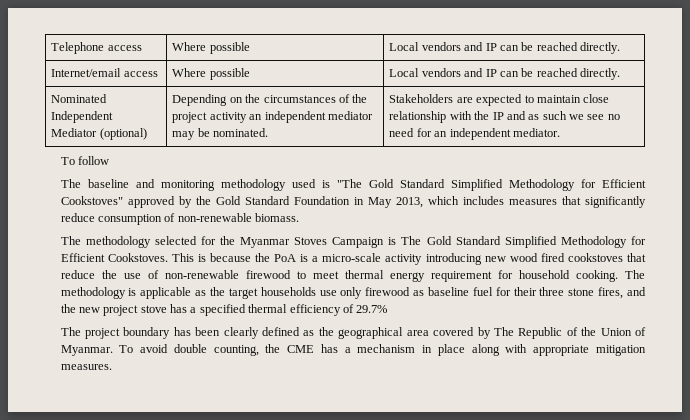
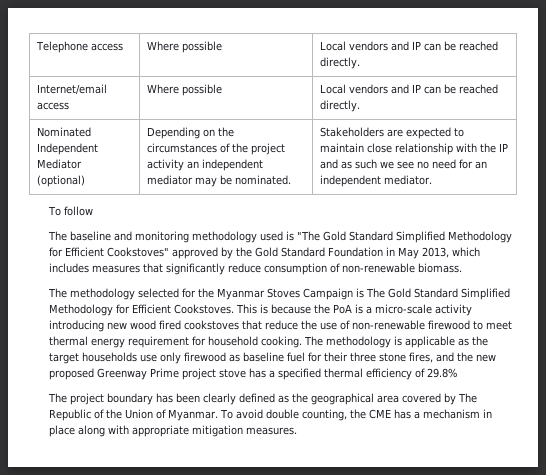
(100, 310) none -> [48,368,179,380] proposed Greenway Prime
[356,305,388,313] 29.7% -> [426,368,457,378] 29.8%

